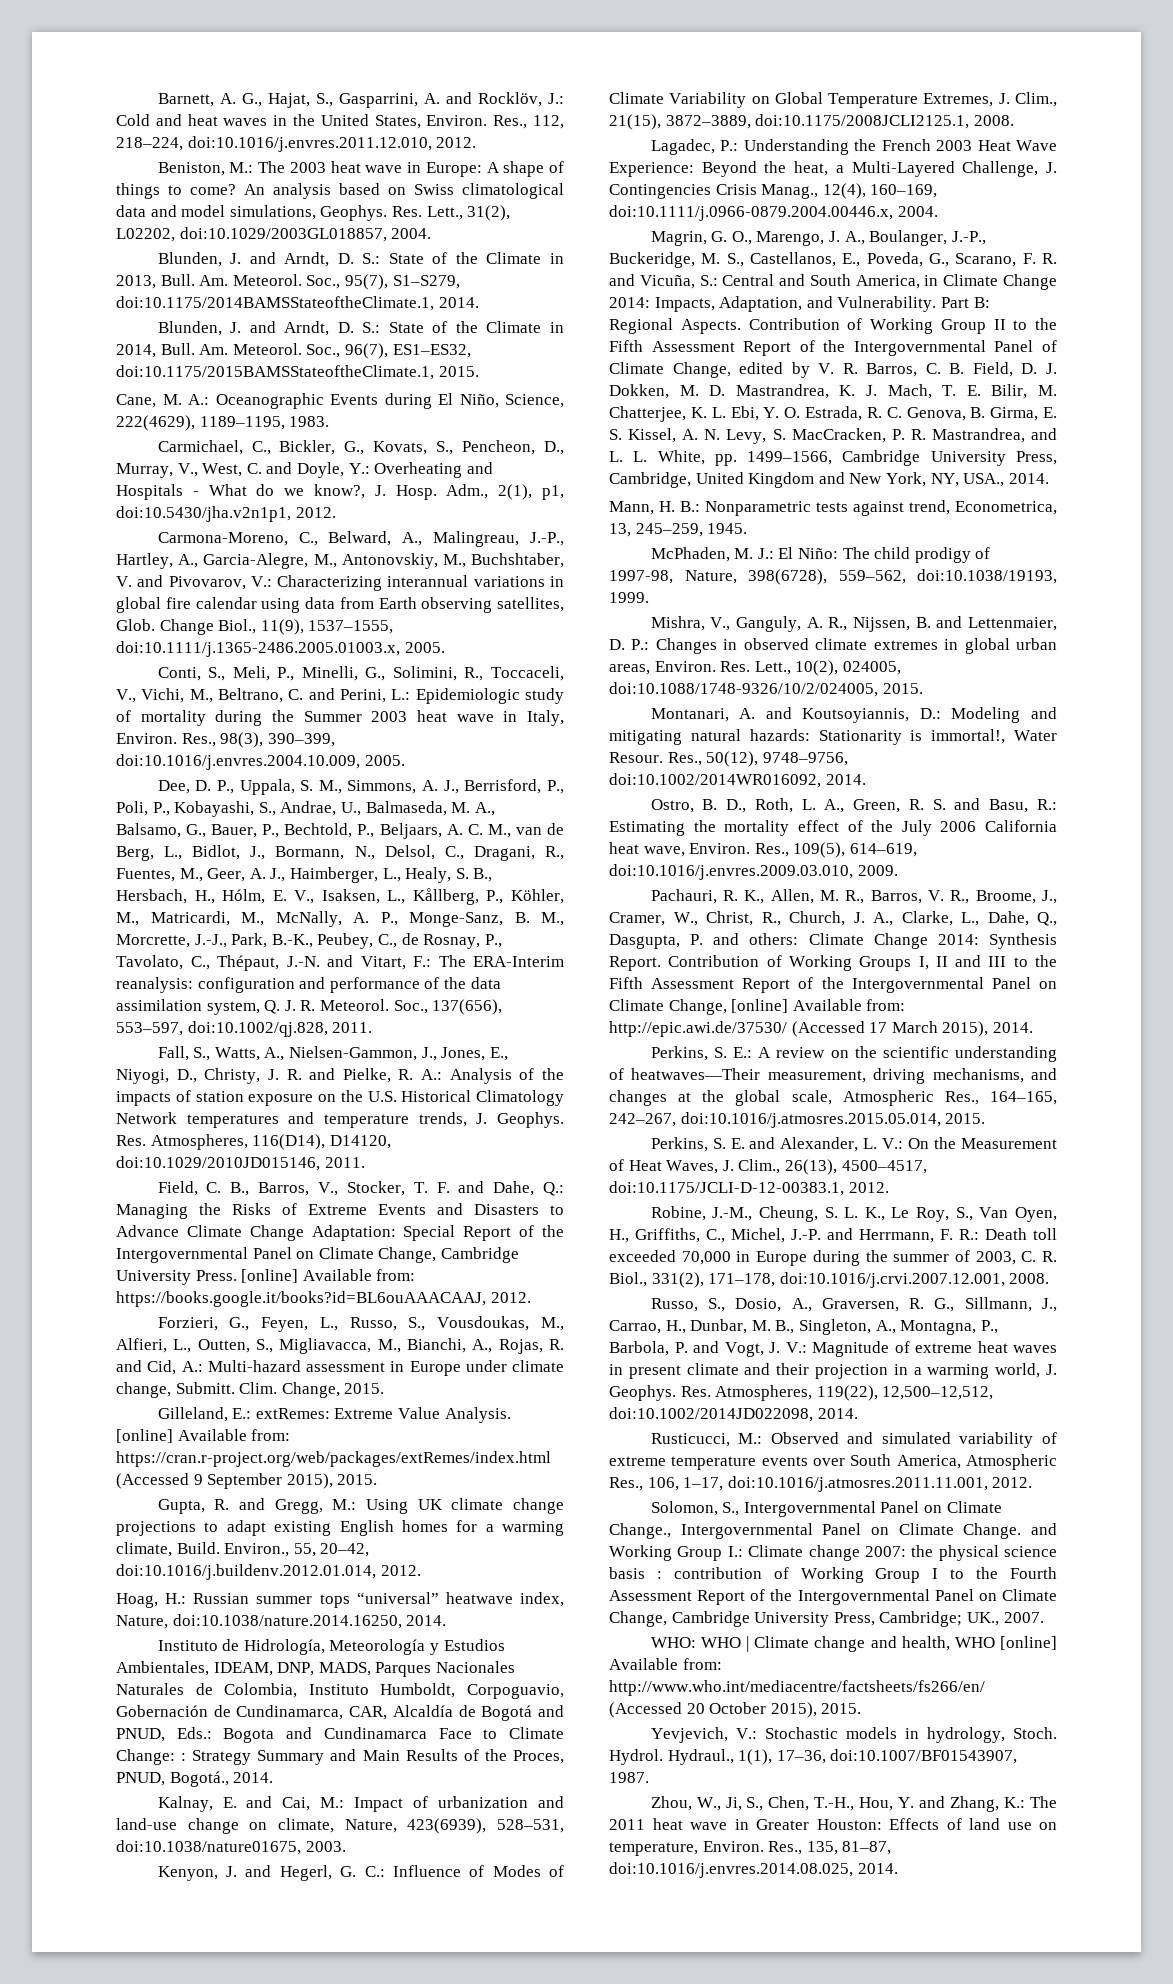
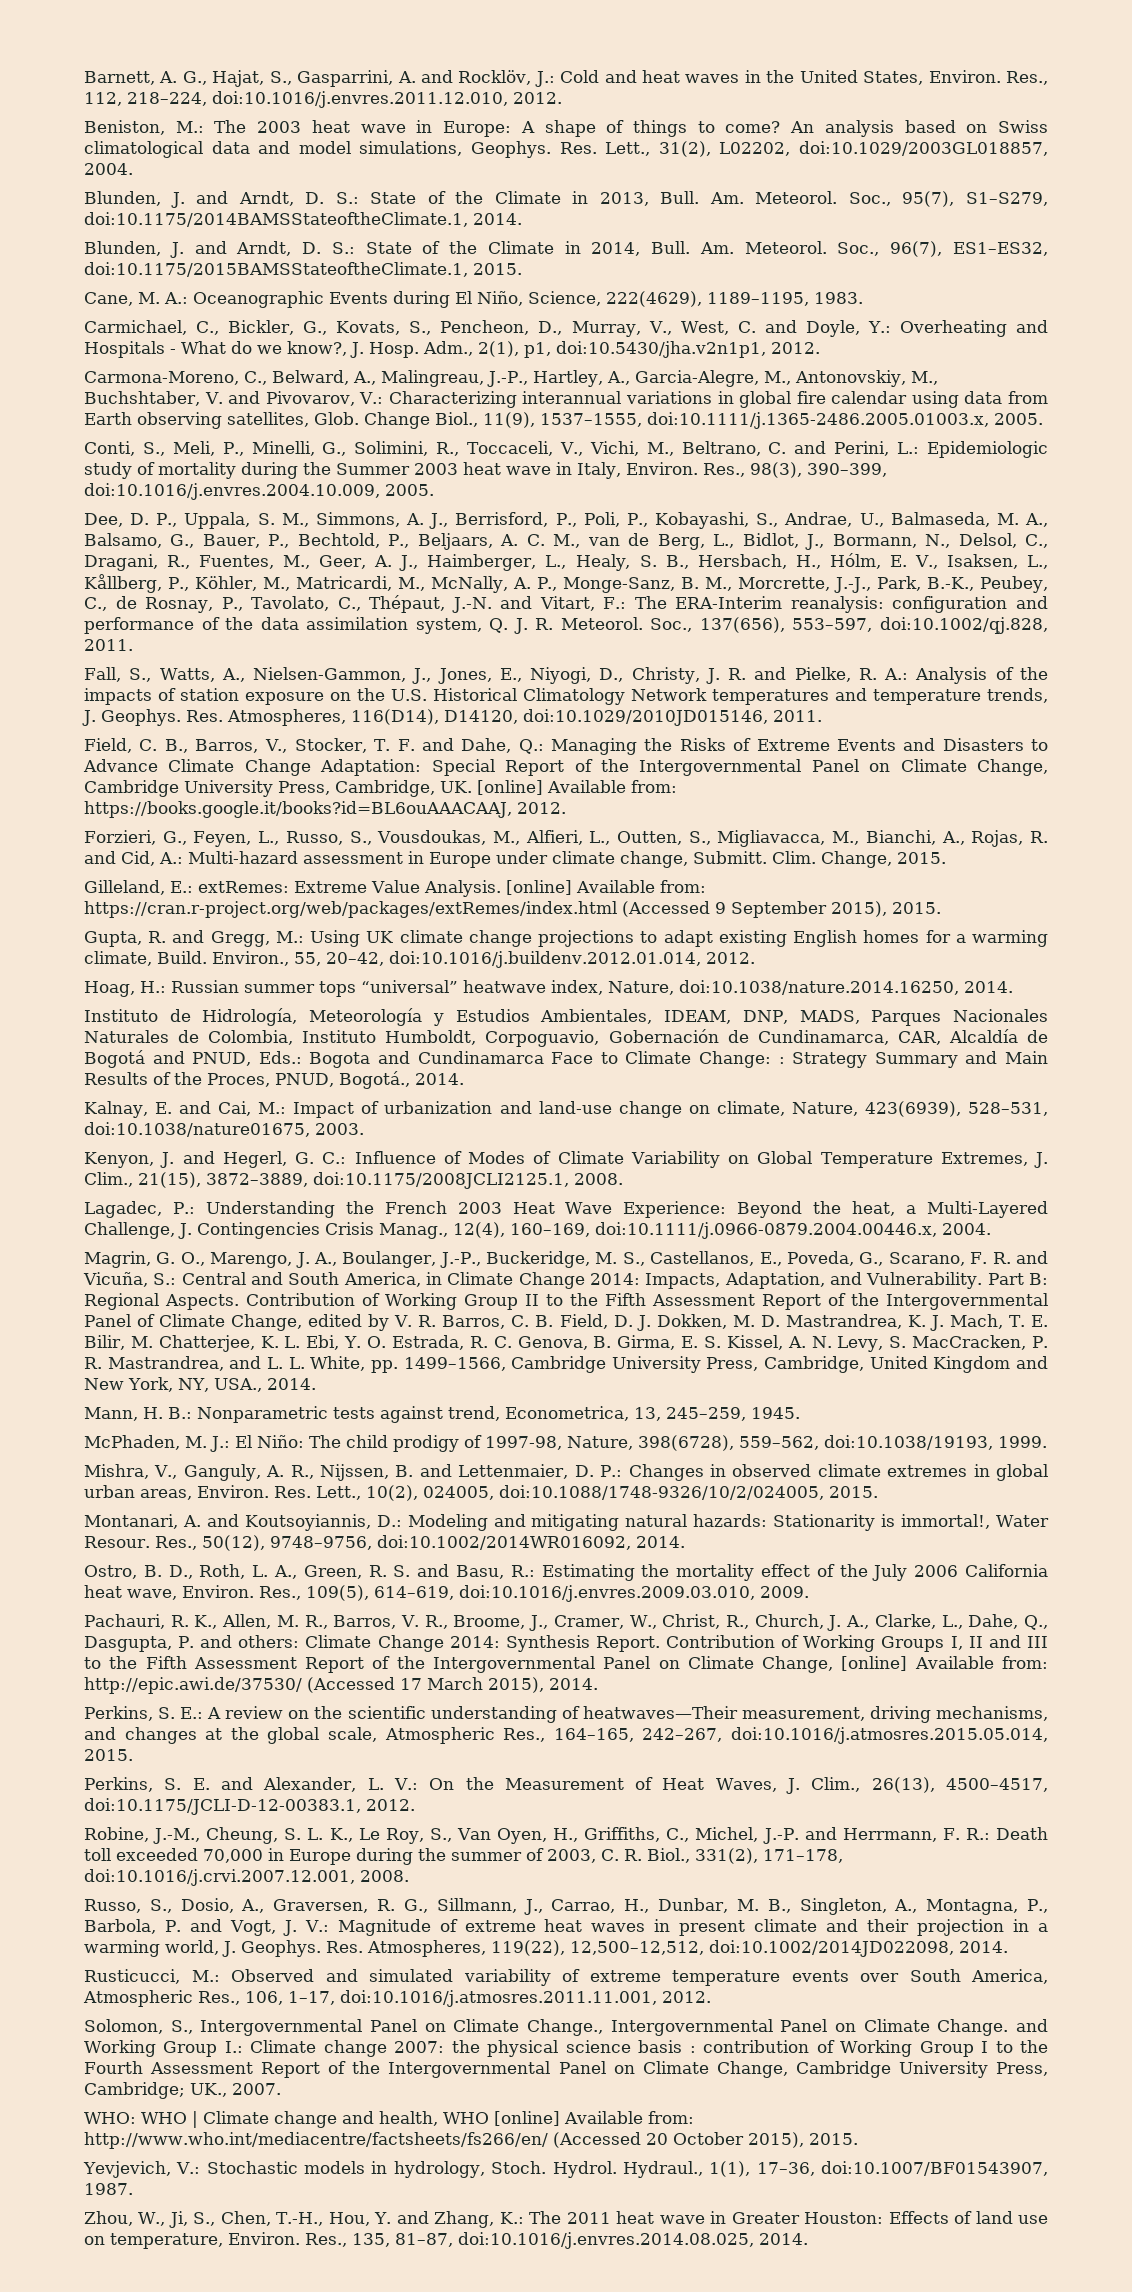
[195,1270,237,1281] Press. -> [278,780,472,797] Press, Cambridge, UK.

